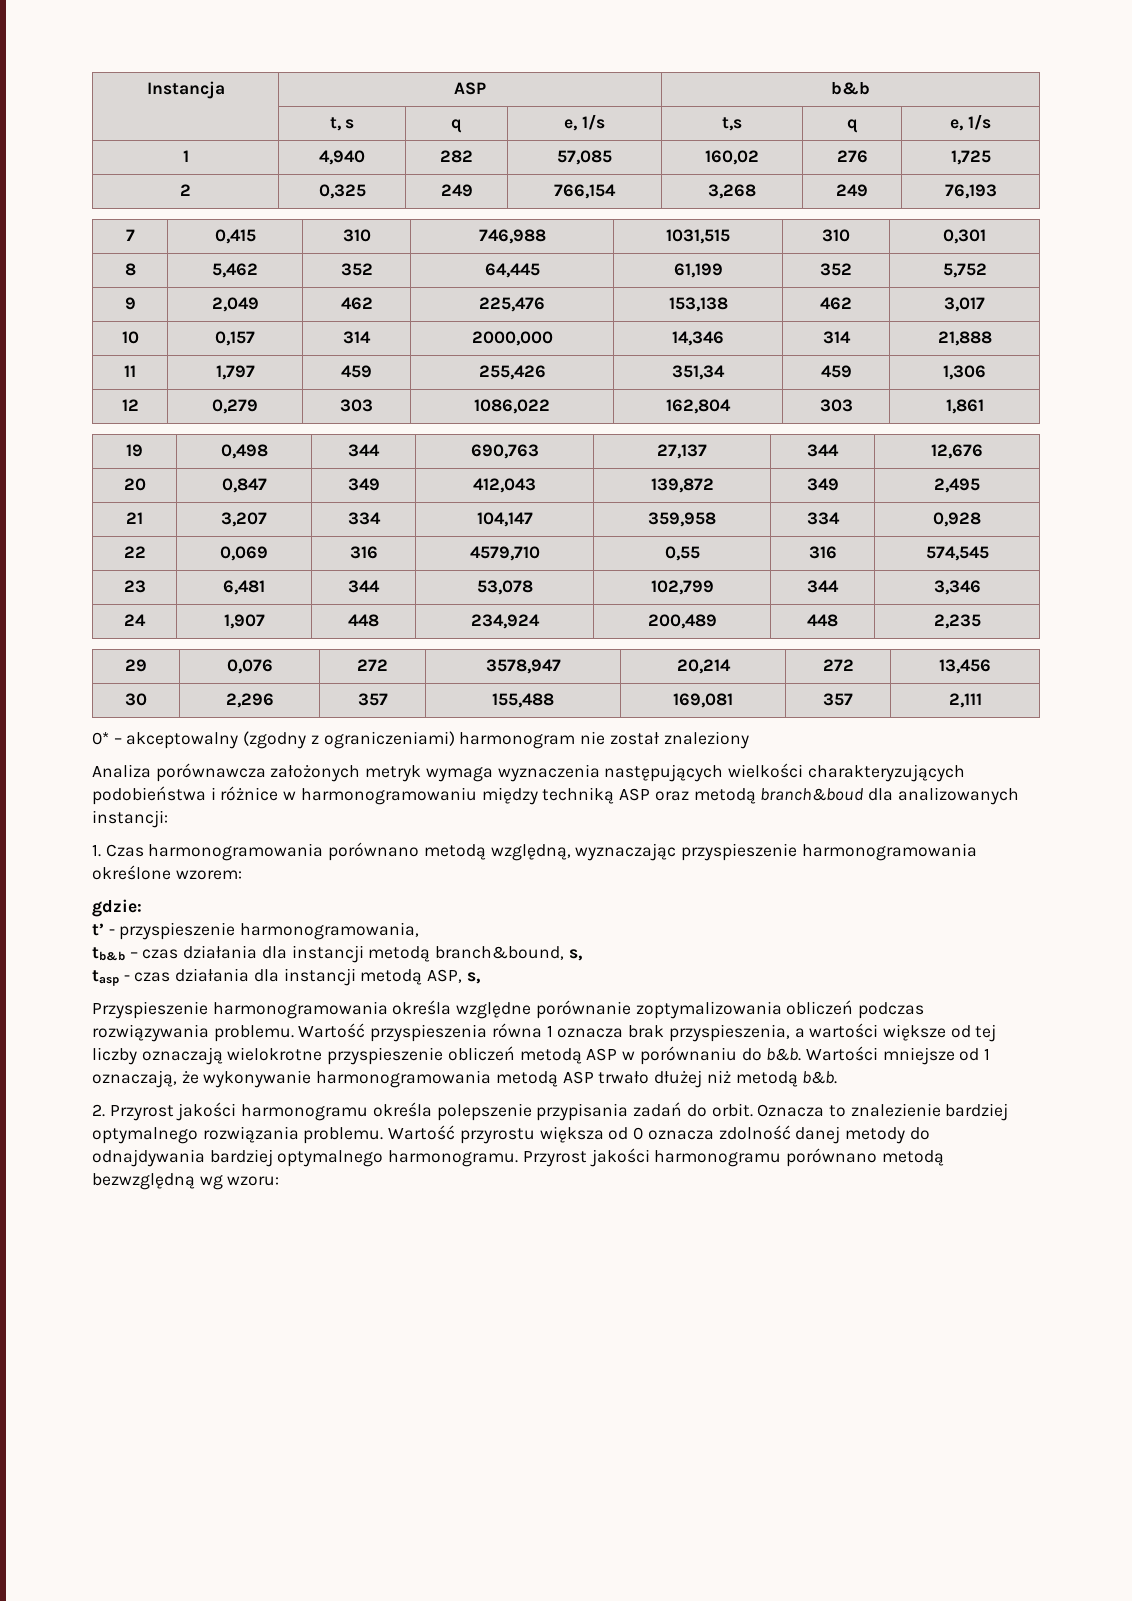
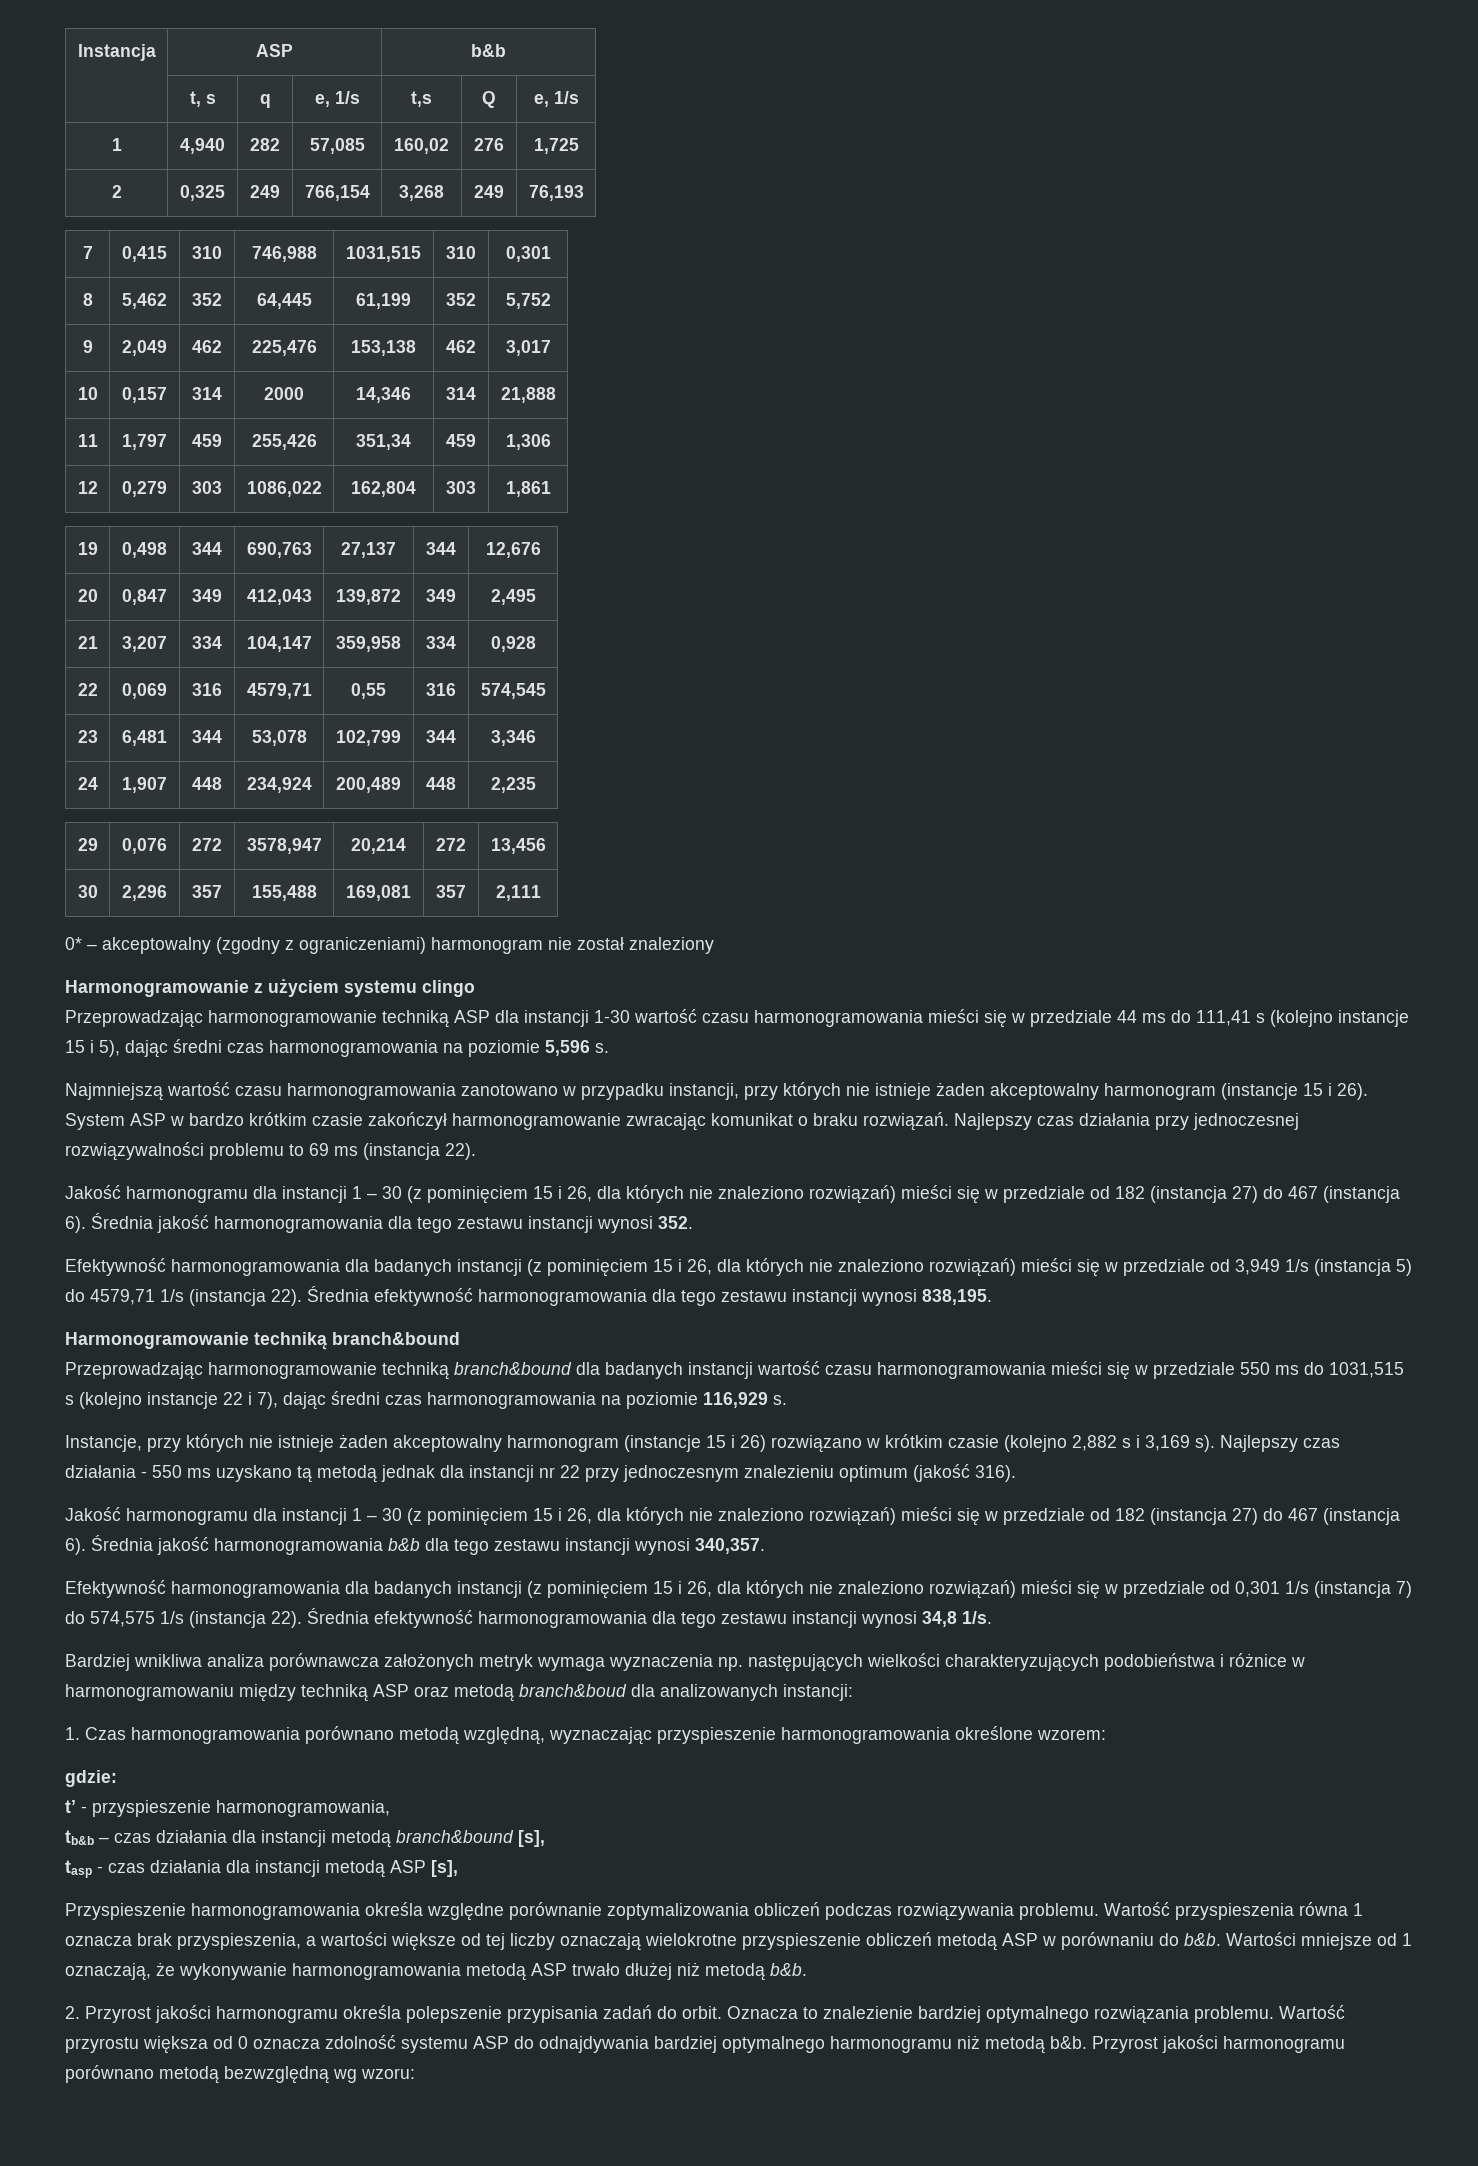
[846,119,858,133] q -> [482,91,496,108] Q
[471,331,553,346] 2000,000 -> [264,387,304,400] 2000
[469,546,540,561] 4579,710 -> [246,683,312,699] 4579,71
[92,764,151,778] Analiza -> [65,979,475,997] [65,1009,1409,1028] [65,1039,609,1058] [65,1082,1368,1101] [65,1112,1299,1131] [65,1142,476,1161] [65,1185,1400,1204] [65,1213,693,1233] [65,1258,1412,1277] [65,1286,992,1306] [65,1332,460,1350] [65,1361,1404,1380] [65,1391,787,1410] [65,1434,1340,1453] [65,1464,1016,1483] [65,1507,1400,1526] [65,1535,765,1555] [65,1580,1412,1599] [65,1608,992,1628] [65,1654,264,1671] Harmonogramowanie z użyciem systemu clingo // Przeprowadzając harmonogramowanie techniką ASP dla instancji 1-30 wartość czasu harmonogramowania mieści się w przedziale 44 ms do 111,41 s (kolejno instancje 15 i 5), dając średni czas harmonogramowania na poziomie 5,596 s. // Najmniejszą wartość czasu harmonogramowania zanotowano w przypadku instancji, przy których nie istnieje żaden akceptowalny harmonogram (instancje 15 i 26). System ASP w bardzo krótkim czasie zakończył harmonogramowanie zwracając komunikat o braku rozwiązań. Najlepszy czas działania przy jednoczesnej rozwiązywalności problemu to 69 ms (instancja 22). // Jakość harmonogramu dla instancji 1 – 30 (z pominięciem 15 i 26, dla których nie znaleziono rozwiązań) mieści się w przedziale od 182 (instancja 27) do 467 (instancja 6). Średnia jakość harmonogramowania dla tego zestawu instancji wynosi 352. // Efektywność harmonogramowania dla badanych instancji (z pominięciem 15 i 26, dla których nie znaleziono rozwiązań) mieści się w przedziale od 3,949 1/s (instancja 5) do 4579,71 1/s (instancja 22). Średnia efektywność harmonogramowania dla tego zestawu instancji wynosi 838,195. // Harmonogramowanie techniką branch&bound // Przeprowadzając harmonogramowanie techniką branch&bound dla badanych instancji wartość czasu harmonogramowania mieści się w przedziale 550 ms do 1031,515 s (kolejno instancje 22 i 7), dając średni czas harmonogramowania na poziomie 116,929 s. // Instancje, przy których nie istnieje żaden akceptowalny harmonogram (instancje 15 i 26) rozwiązano w krótkim czasie (kolejno 2,882 s i 3,169 s). Najlepszy czas działania - 550 ms uzyskano tą metodą jednak dla instancji nr 22 przy jednoczesnym znalezieniu optimum (jakość 316). // Jakość harmonogramu dla instancji 1 – 30 (z pominięciem 15 i 26, dla których nie znaleziono rozwiązań) mieści się w przedziale od 182 (instancja 27) do 467 (instancja 6). Średnia jakość harmonogramowania b&b dla tego zestawu instancji wynosi 340,357. // Efektywność harmonogramowania dla badanych instancji (z pominięciem 15 i 26, dla których nie znaleziono rozwiązań) mieści się w przedziale od 0,301 1/s (instancja 7) do 574,575 1/s (instancja 22). Średnia efektywność harmonogramowania dla tego zestawu instancji wynosi 34,8 1/s. // Bardziej wnikliwa analiza
(600, 773) none -> [718,1657,743,1671] np.
[435,946,582,961] branch&bound, s, -> [396,1830,545,1847] branch&bound [s],
[427,969,480,984] ASP, s, -> [390,1860,458,1877] ASP [s],
[795,1126,905,1144] danej metody -> [401,2036,509,2053] systemu ASP
[388,1150,519,1167] harmonogramu. -> [830,2035,1087,2054] harmonogramu niż metodą b&b.

